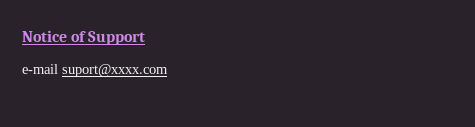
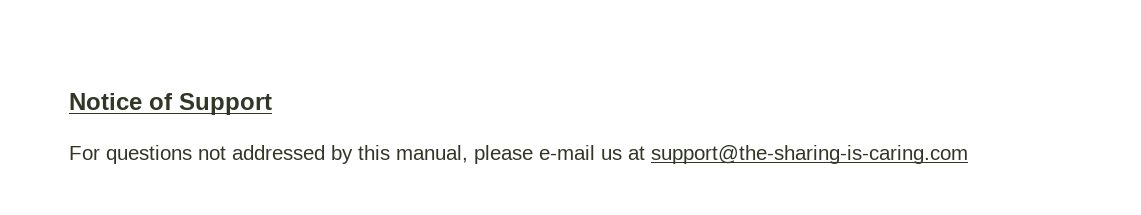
[22,64,168,77] e-mail suport@xxxx.com -> [69,145,968,164] For questions not addressed by this manual, please e-mail us at support@the-sharing-is-caring.com

